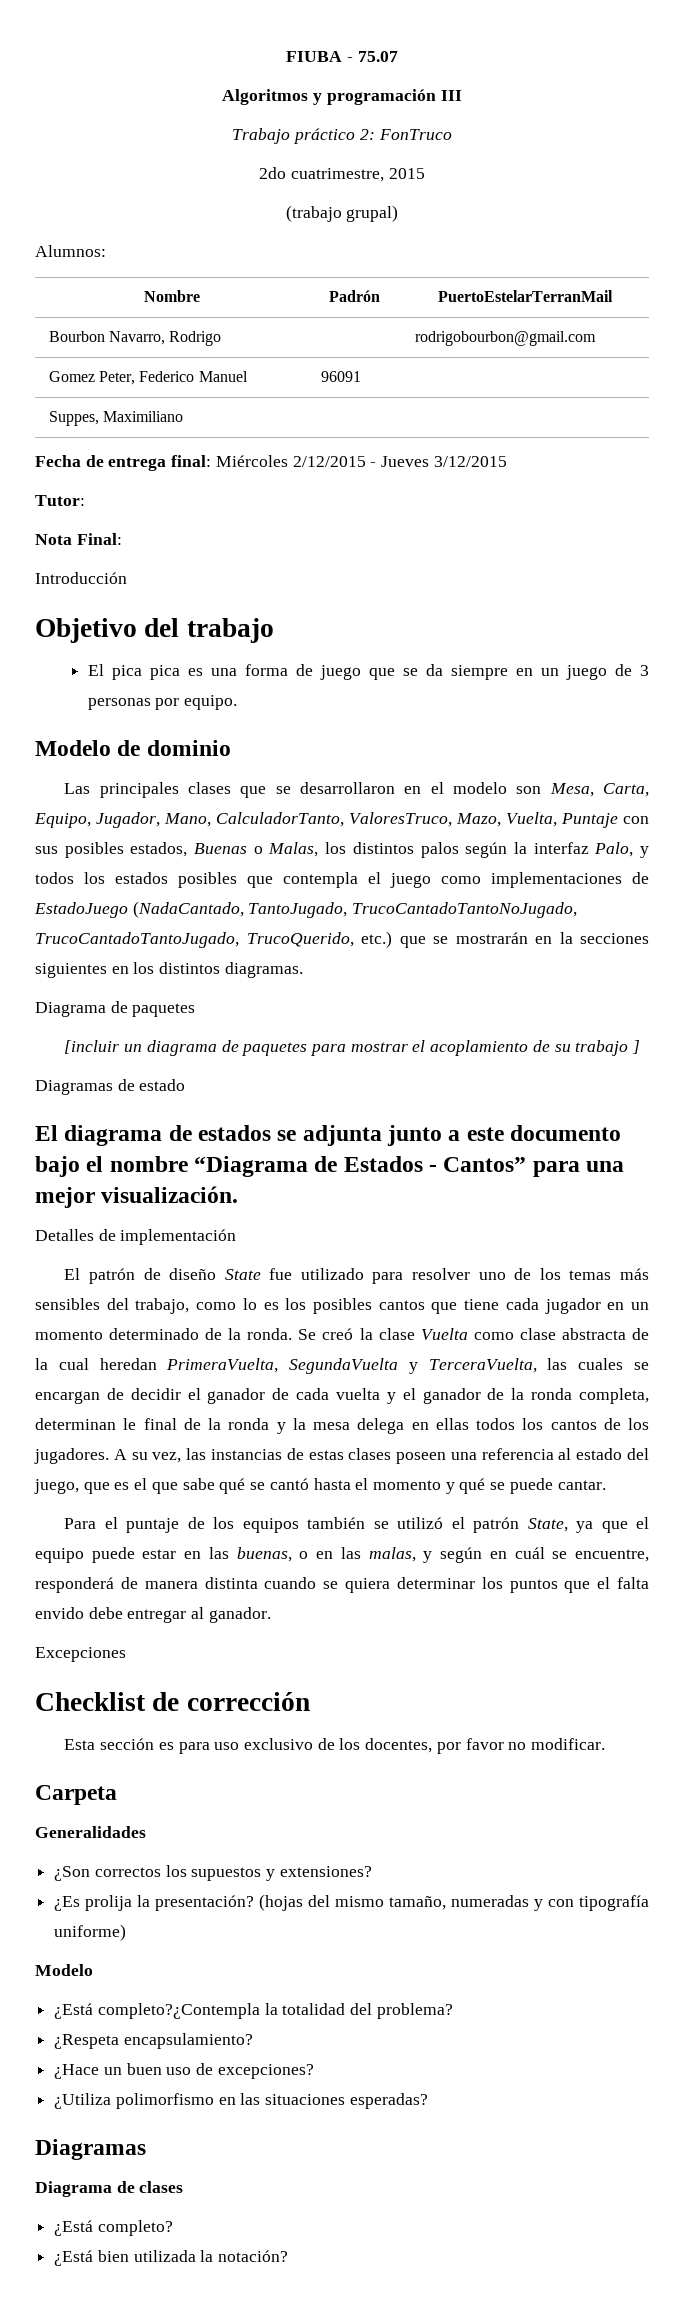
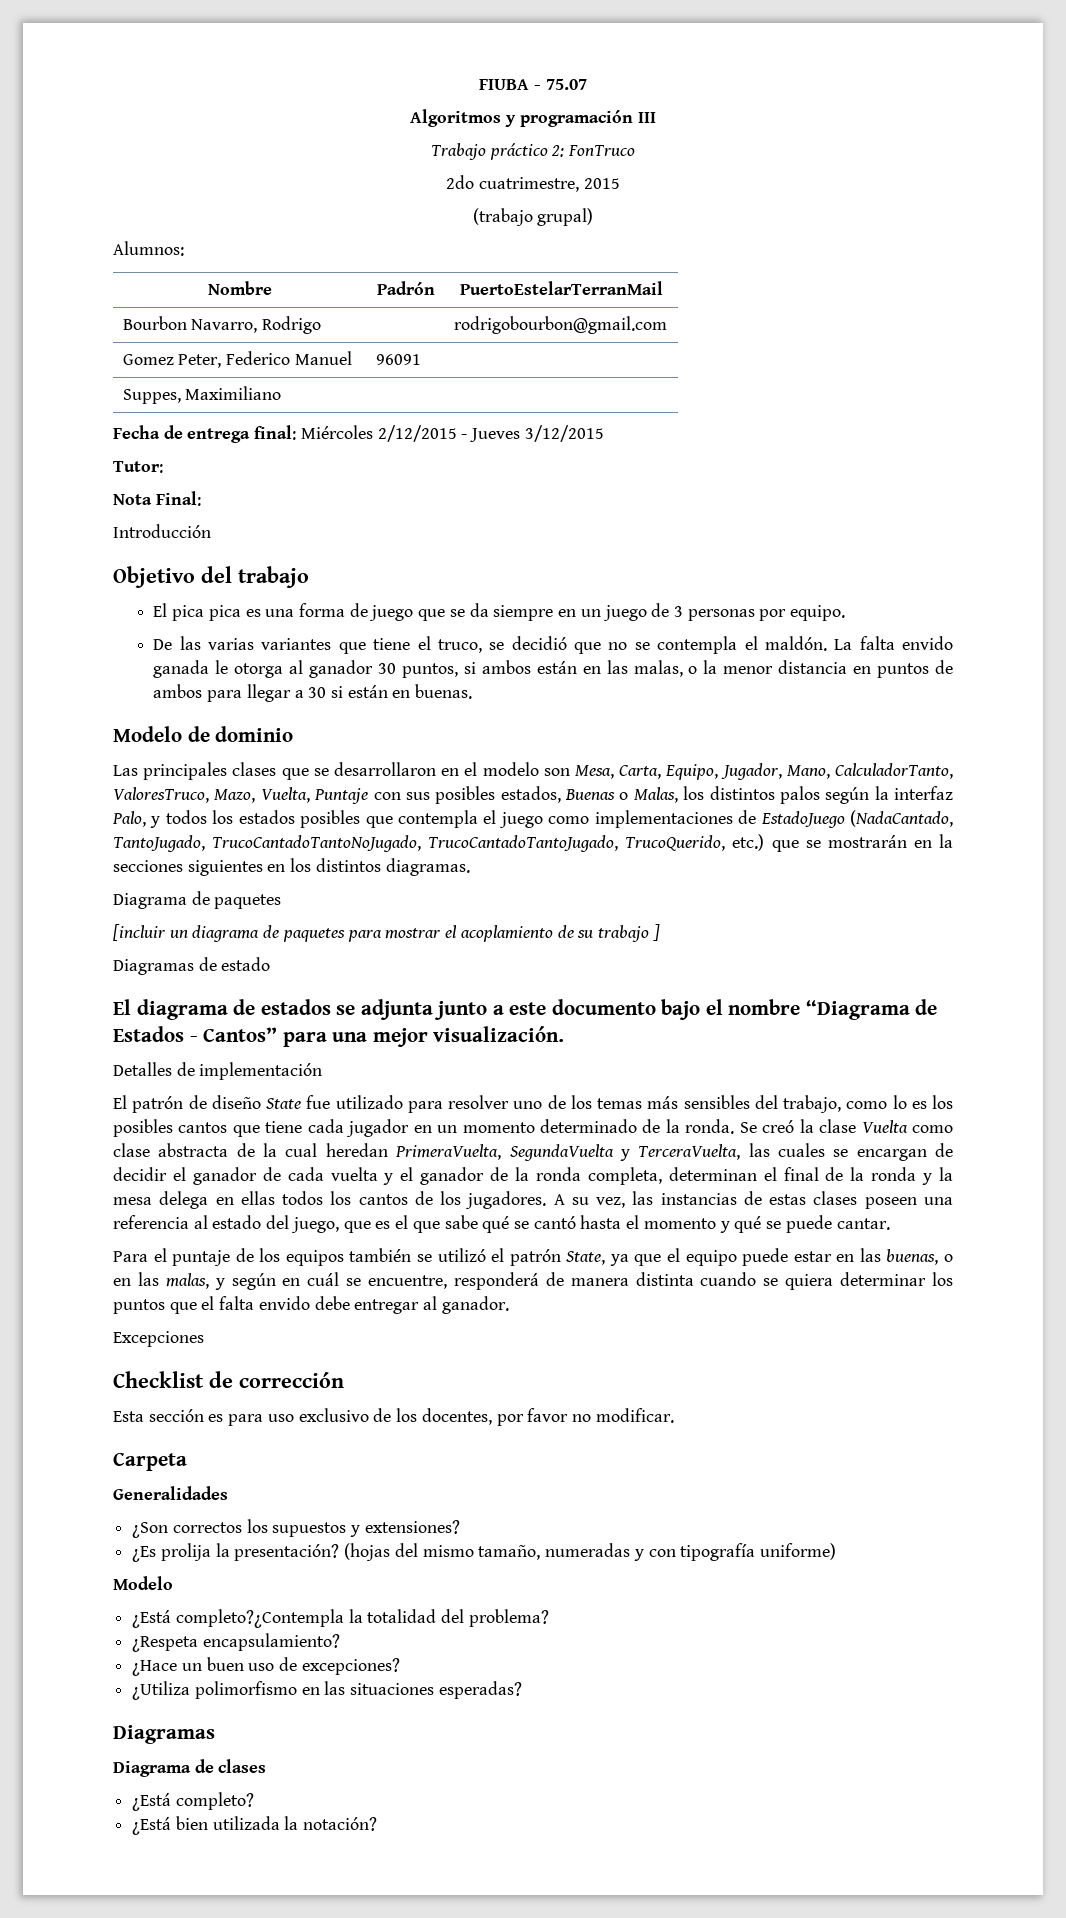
(238, 702) none -> [153,636,953,654] [153,660,954,678] [153,684,473,702] // De las varias variantes que tiene el truco, se decidió que no se contempla el maldón. La falta envido ganada le otorga al ganador 30 puntos, si ambos están en las malas, o la menor distancia en puntos de ambos para llegar a 30 si están en buenas.
[123,1418,137,1430] le -> [763,1167,777,1181] el

